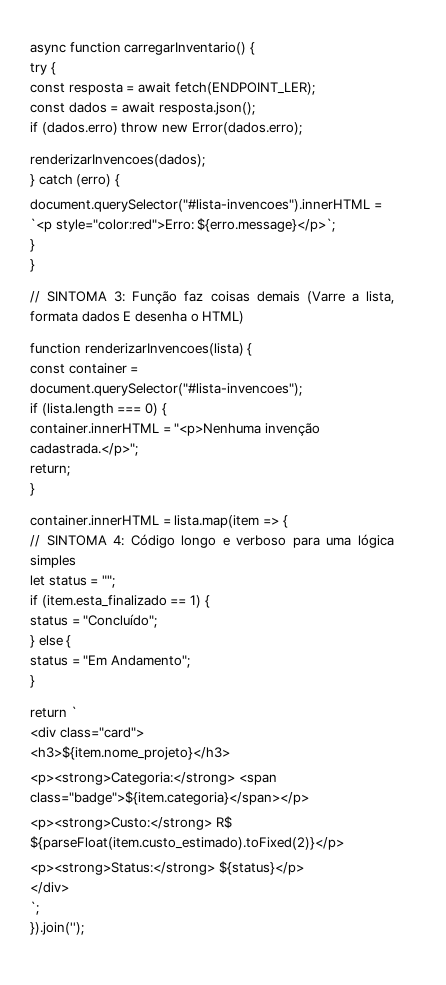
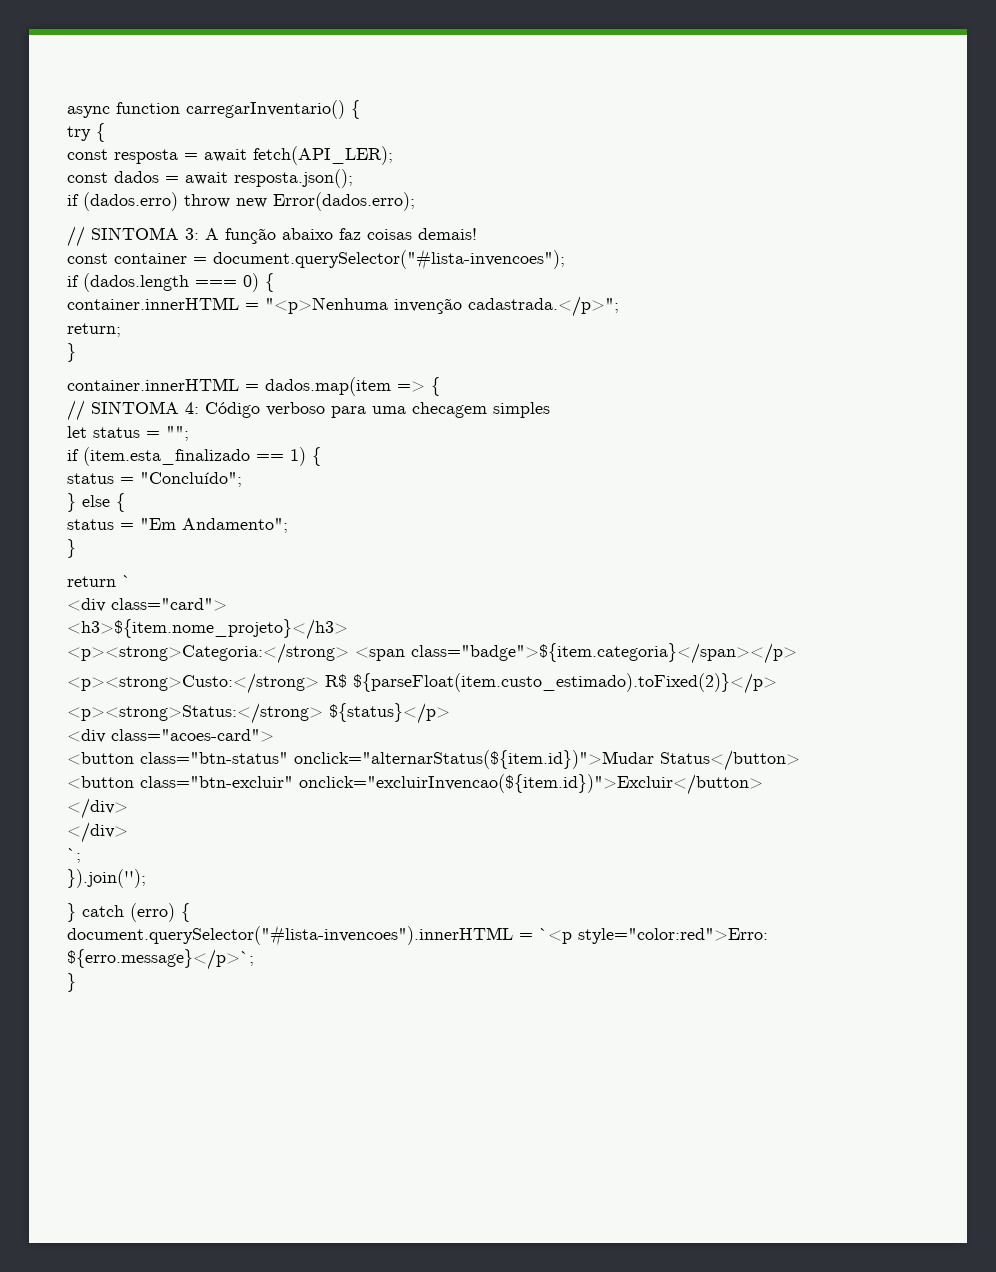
[174,82,315,95] fetch(ENDPOINT_LER); -> [253,146,393,165] fetch(API_LER);
[30,154,205,167] [30,174,120,187] [30,199,382,212] [30,218,336,232] [30,239,35,252] [30,259,35,272] [30,291,394,304] [30,311,245,324] [30,343,253,356] renderizarInvencoes(dados); // } catch (erro) { // document.querySelector("#lista-invencoes").innerHTML = `<p style="color:red">Erro: ${erro.message}</p>`; // } // } // // SINTOMA 3: Função faz coisas demais (Varre a lista, formata dados E desenha o HTML) // function renderizarInvencoes(lista) { -> [67,226,477,247] // SINTOMA 3: A função abaixo faz coisas demais!
[41,403,114,416] (lista.length -> [83,273,189,292] (dados.length
[174,515,260,528] lista.map(item -> [265,377,391,396] dados.map(item
[181,535,230,548] longo e -> (260, 410) none
[357,534,394,548] lógica -> [412,402,487,418] checagem
[30,882,69,894] [30,901,39,915] [30,922,84,935] </div> // `; // }).join(''); -> [67,729,274,743] [67,750,800,771] [67,774,763,795] [67,798,128,819] [67,822,128,843] [67,848,81,863] [67,869,146,888] [67,903,190,922] [67,925,768,946] [67,949,254,970] [67,973,76,992] <div class="acoes-card"> // <button class="btn-status" onclick="alternarStatus(${item.id})">Mudar Status</button> // <button class="btn-excluir" onclick="excluirInvencao(${item.id})">Excluir</button> // </div> // </div> // `; // }).join(''); // } catch (erro) { // document.querySelector("#lista-invencoes").innerHTML = `<p style="color:red">Erro: ${erro.message}</p>`; // }

